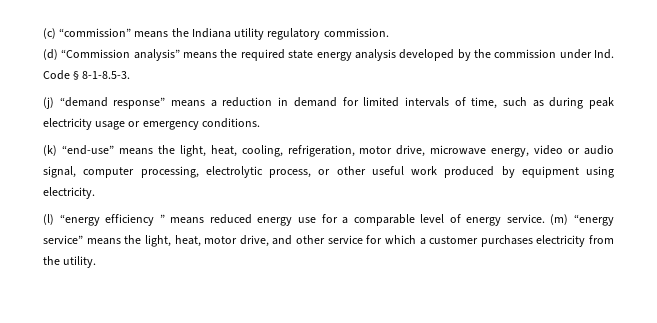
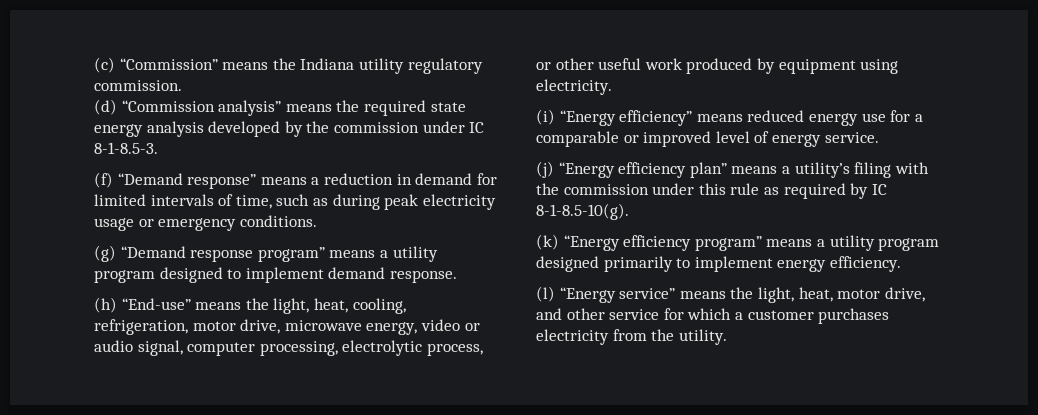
[59,28,132,37] “commission” -> [119,58,218,70] “Commission”
[594,49,614,59] [43,70,80,80] Ind. Code § -> [469,122,485,133] IC
[43,97,108,109] (j) “demand -> [94,172,183,188] (f) “Demand
[43,145,114,156] (k) “end-use” -> [94,245,438,262] [94,267,457,283] [94,297,191,313] (g) “Demand response program” means a utility program designed to implement demand response. // (h) “End-use”
[43,214,165,226] (l) “energy efficiency ” -> [536,109,693,126] (i) “Energy efficiency”
(415, 220) none -> [623,131,712,147] or improved
[550,214,614,226] (m) “energy -> [536,161,929,178] [536,183,887,199] [536,203,629,220] [536,234,940,251] [536,256,901,272] [536,286,616,303] // (j) “Energy efficiency plan” means a utility’s filing with the commission under this rule as required by IC 8-1-8.5-10(g). // (k) “Energy efficiency program” means a utility program designed primarily to implement energy efficiency. // (l) “Energy

